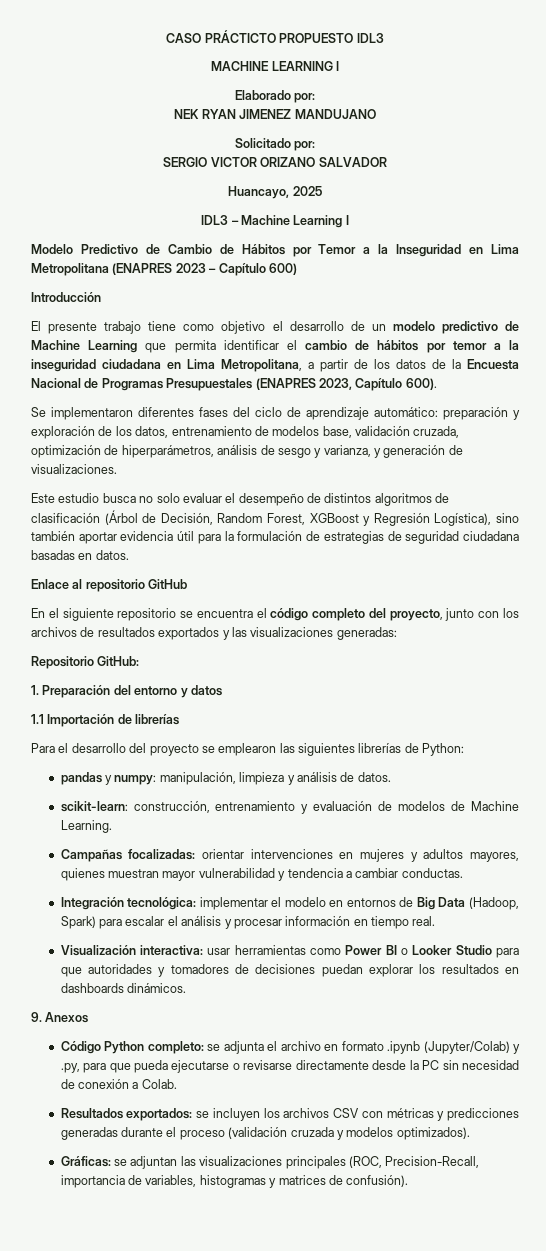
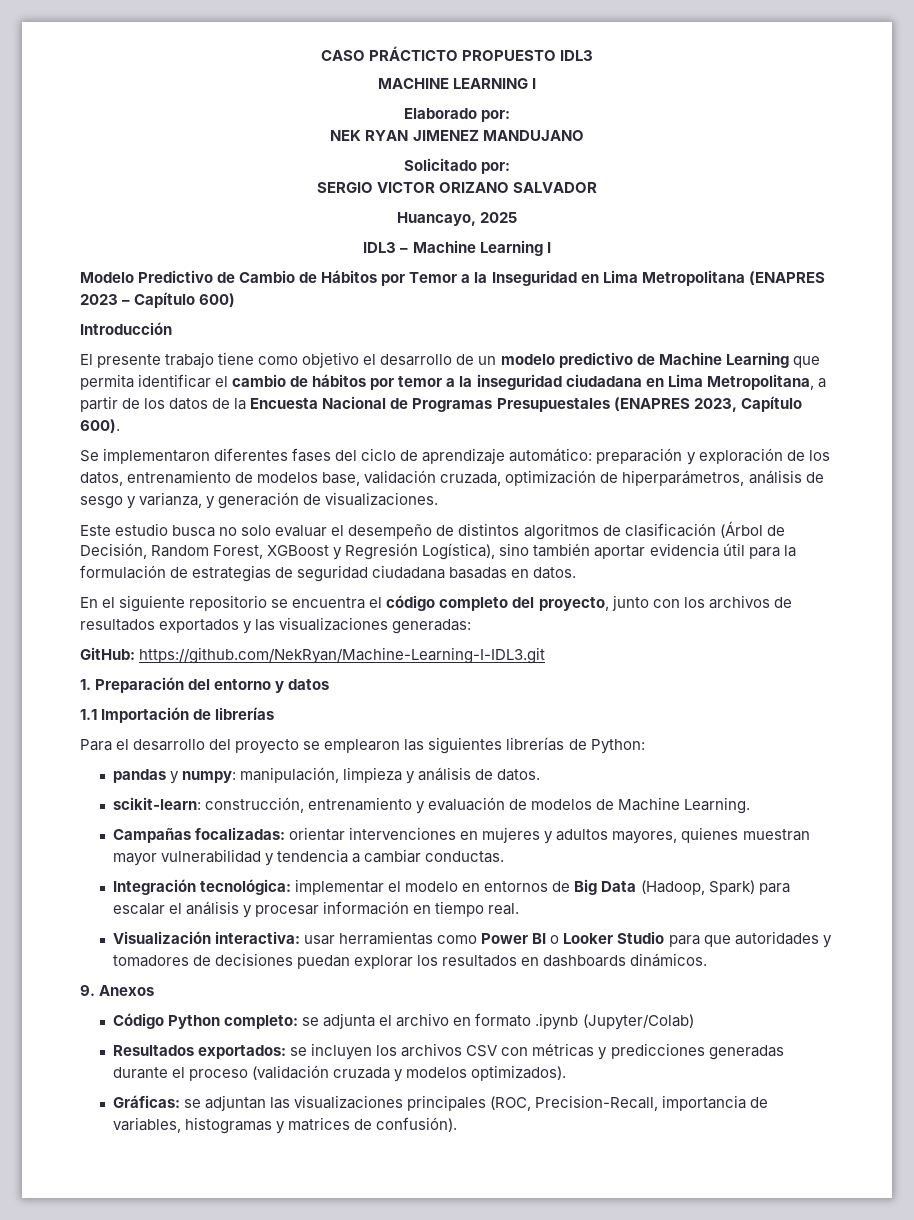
[31,579,188,592] // Enlace al repositorio GitHub -> (577, 573) none
[31,656,94,669] Repositorio -> (472, 626) none
(140, 661) none -> [139,647,546,664] https://github.com/NekRyan/Machine-Learning-I-IDL3.git
[513,1044,521,1054] [60,1060,519,1073] [60,1079,177,1089] y .py, para que pueda ejecutarse o revisarse directamente desde la PC sin necesidad de conexión a Colab. -> (694, 1022) none

